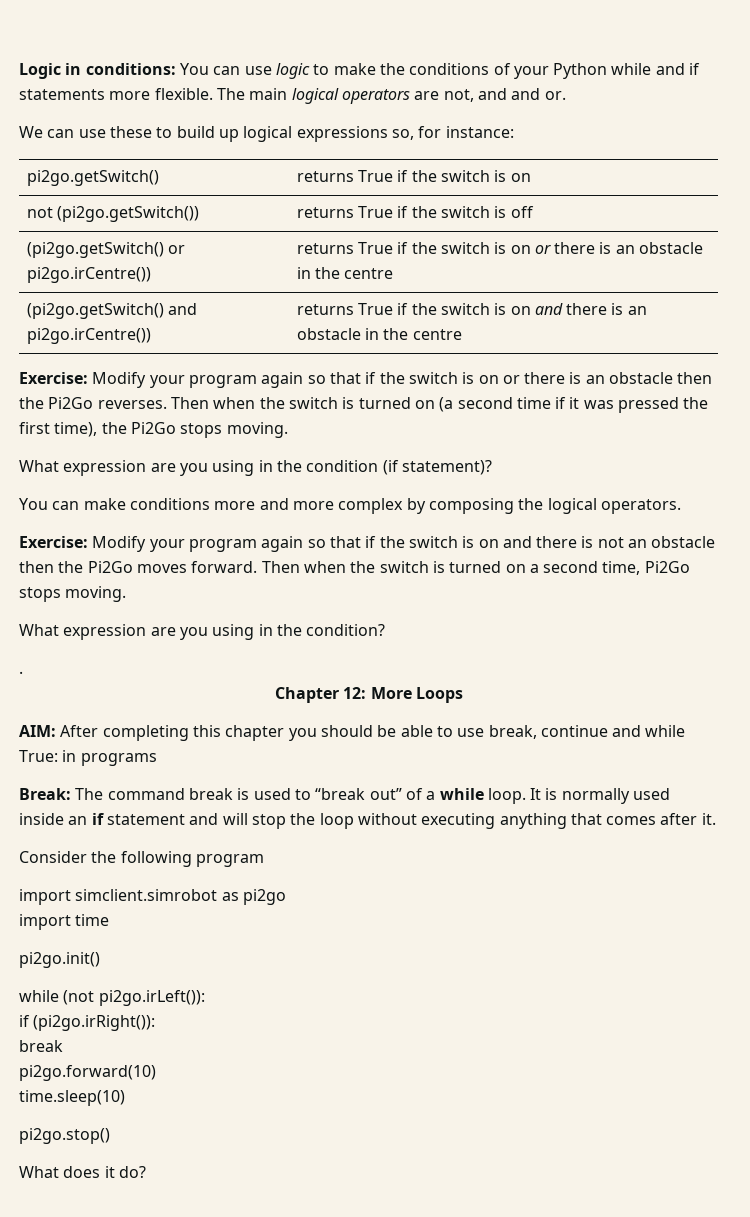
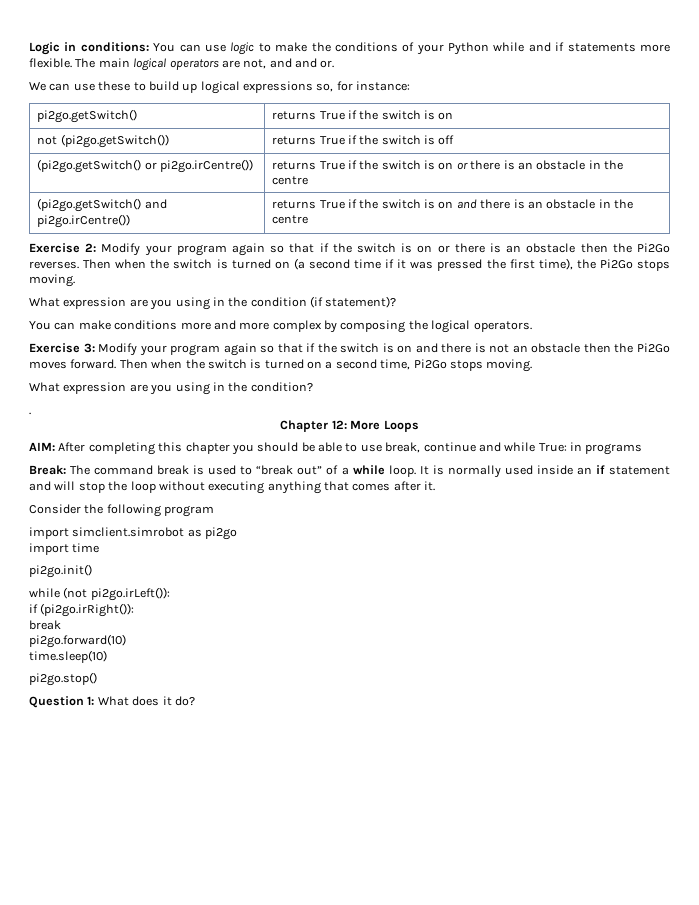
[19,372,88,384] Exercise: -> [29,243,97,253] Exercise 2:
[19,536,88,548] Exercise: -> [29,343,95,353] Exercise 3:
(110, 1136) none -> [29,696,95,708] Question 1:

